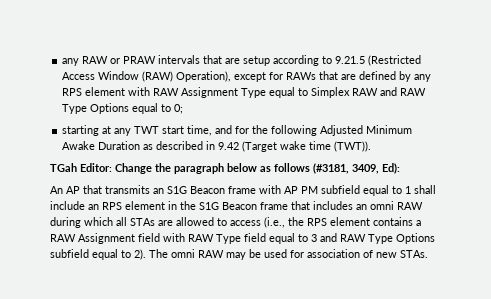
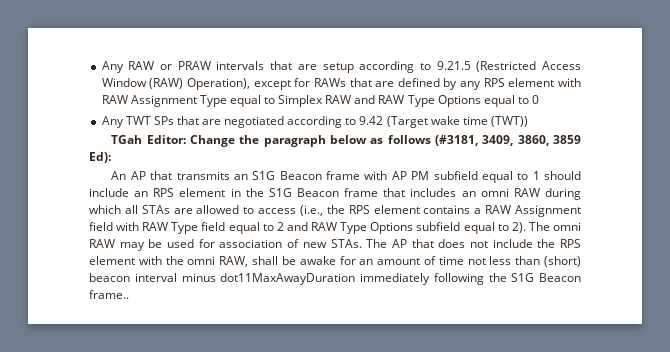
[62,58,80,66] any -> [101,61,124,73] Any
[174,104,184,114] [62,125,413,136] [62,141,216,150] 0; // starting at any TWT start time, and for the following Adjusted Minimum Awake Duration as described in -> [532,95,540,104] [101,116,357,128] 0 // Any TWT SPs that are negotiated according to
[334,141,372,152] (TWT)). -> [490,116,528,127] (TWT))
(379, 169) none -> [517,135,582,146] 3860, 3859
[414,185,436,194] shall -> [544,171,581,180] should
[311,234,317,242] 3 -> [276,222,284,231] 2
(428, 254) none -> [366,239,581,248] [89,256,581,267] [89,273,581,285] [89,290,129,299] The AP that does not include the RPS element with the omni RAW, shall be awake for an amount of time not less than (short) beacon interval minus dot11MaxAwayDuration immediately following the S1G Beacon frame..

